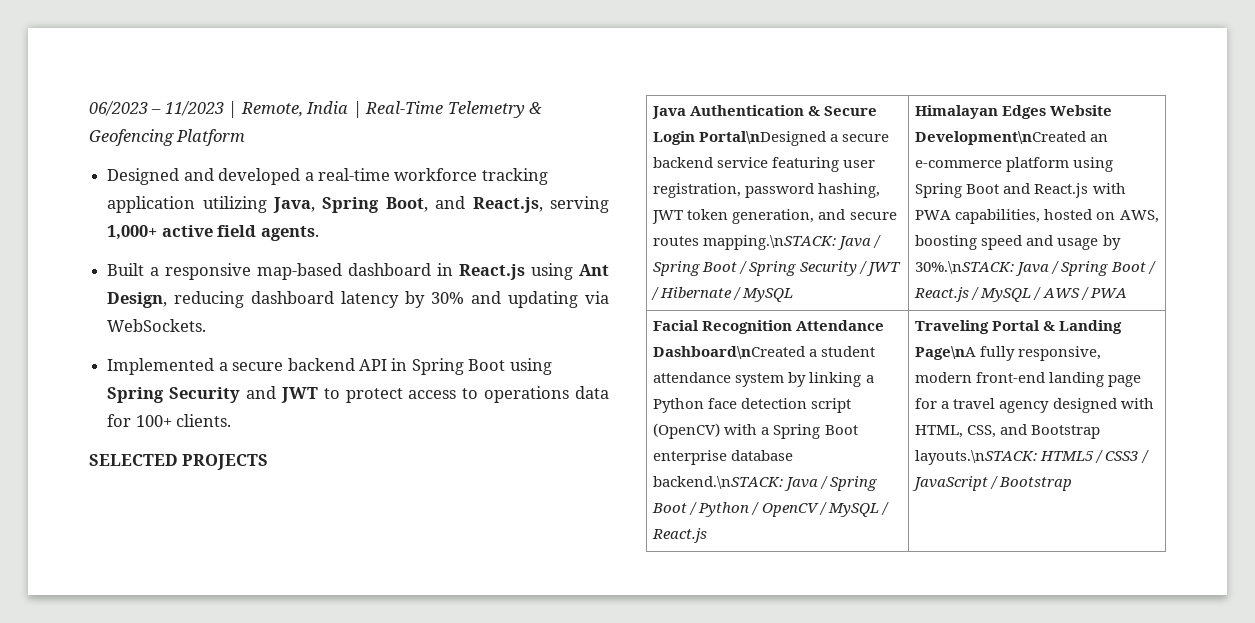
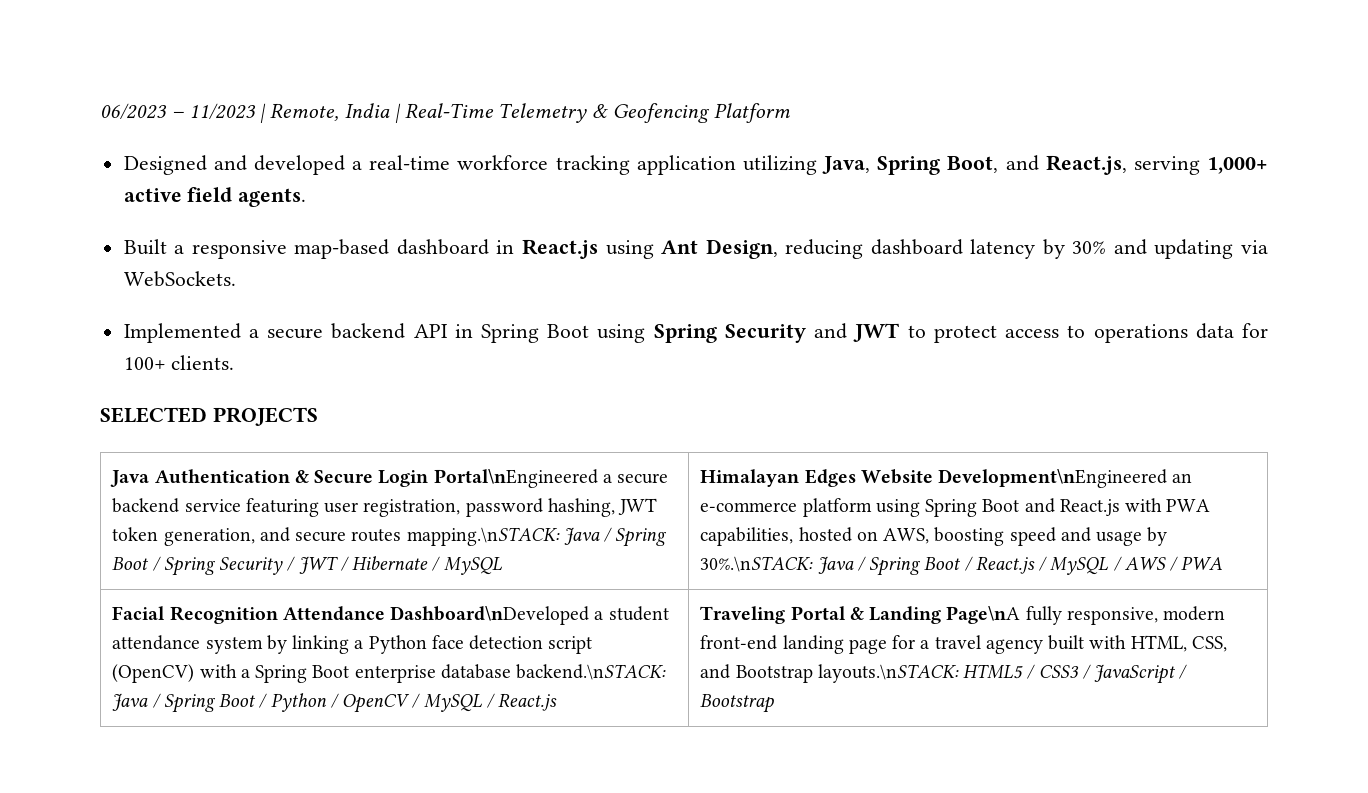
[699,131,827,146] Portal\nDesigned -> [433,469,598,488] Portal\nEngineered
[915,131,1087,145] Development\nCreated -> [938,469,1168,488] Development\nEngineered
[653,346,806,359] Dashboard\nCreated -> [390,606,590,625] Dashboard\nDeveloped
[1052,398,1117,413] designed -> [1048,635,1085,650] built

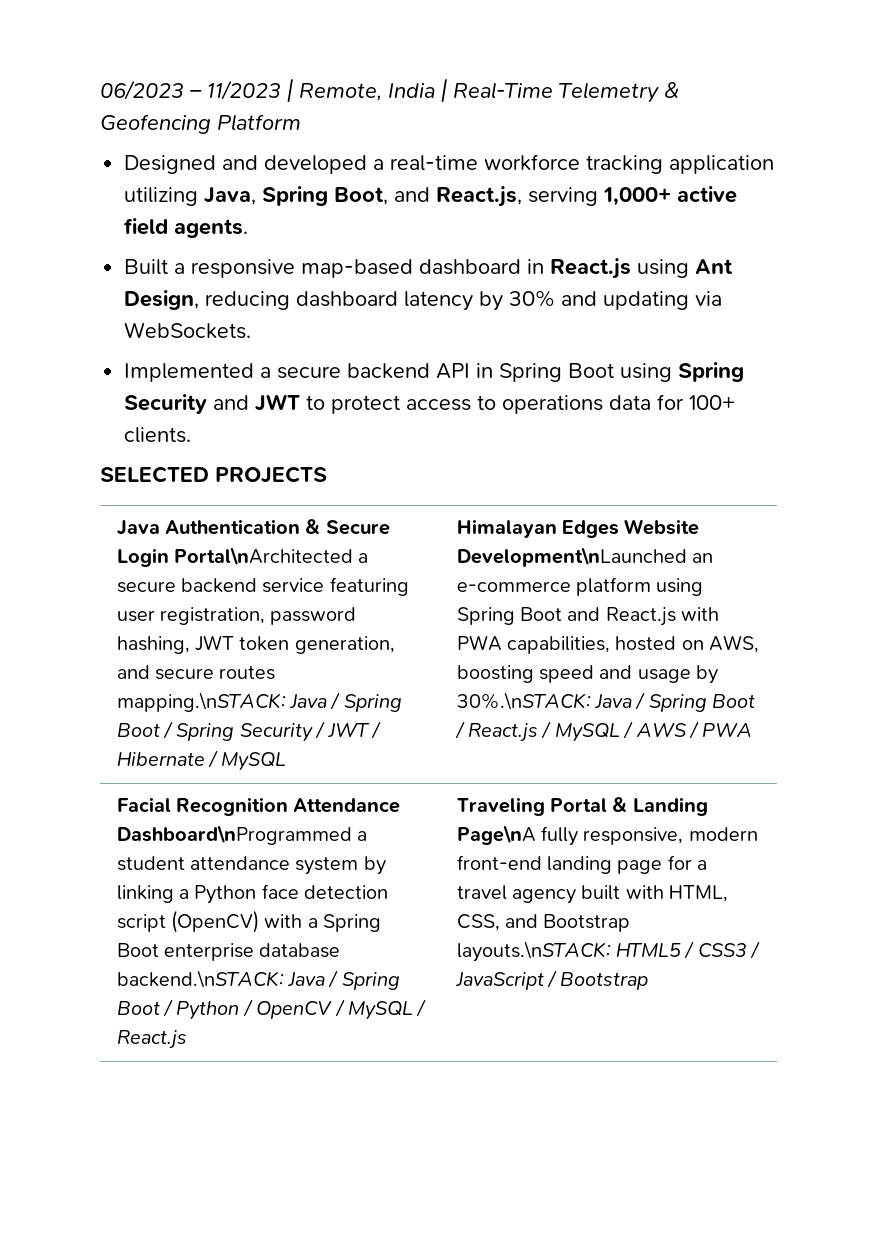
[433,469,598,488] Portal\nEngineered -> [173,547,353,566] Portal\nArchitected
[938,469,1168,488] Development\nEngineered -> [456,547,687,567] Development\nLaunched
[390,606,590,625] Dashboard\nDeveloped -> [116,825,352,845] Dashboard\nProgrammed

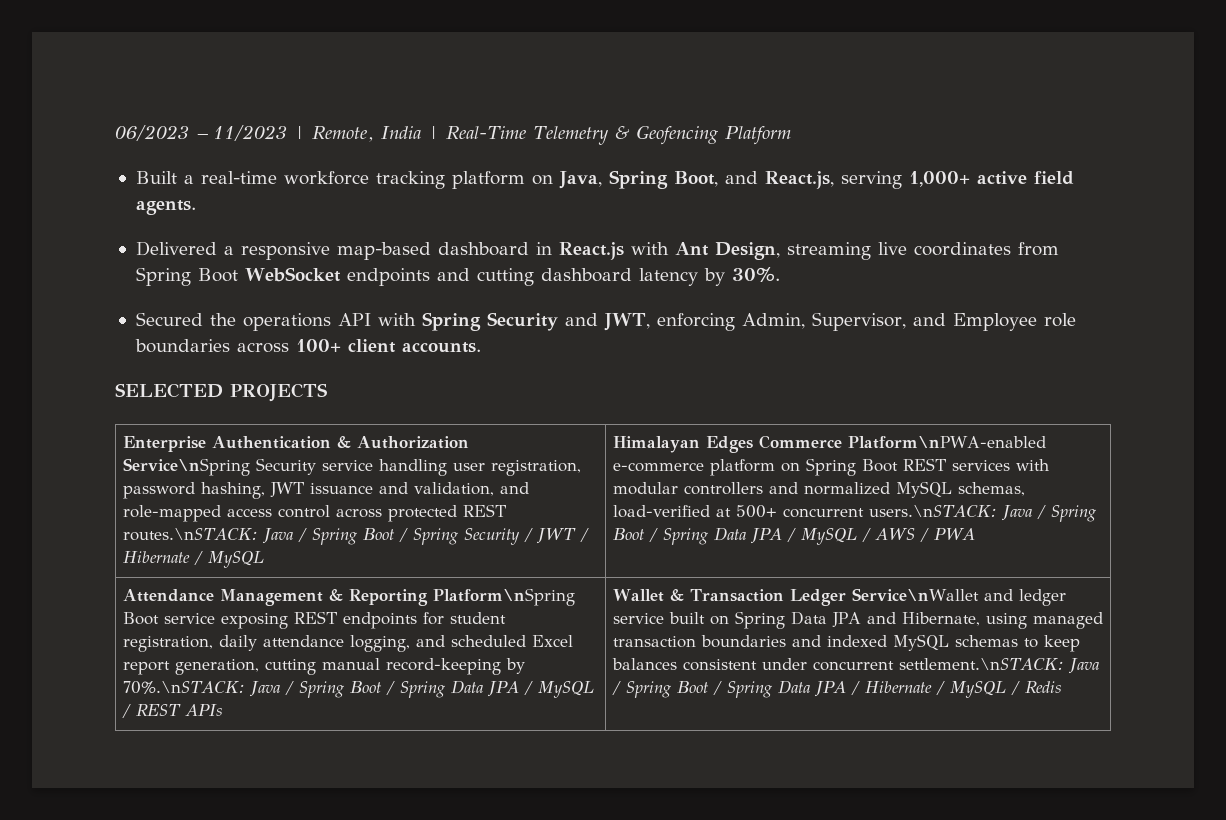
[124,155,368,174] Designed and developed -> [135,171,177,184] Built
[669,155,775,174] [124,187,199,206] application utilizing -> [451,171,553,189] platform on
[124,259,169,275] Built -> [135,241,217,256] Delivered
[637,259,690,278] using -> [630,242,669,255] with
[205,290,723,311] [124,322,252,339] [124,362,745,382] [124,394,736,414] [124,427,192,443] reducing dashboard latency by 30% and updating via WebSockets. // Implemented a secure backend API in Spring Boot using Spring Security and JWT to protect access to operations data for 100+ clients. -> [786,242,1059,260] [135,267,780,286] [135,312,1076,331] [134,339,481,353] streaming live coordinates from Spring Boot WebSocket endpoints and cutting dashboard latency by 30%. // Secured the operations API with Spring Security and JWT, enforcing Admin, Supervisor, and Employee role boundaries across 100+ client accounts.
[116,520,160,536] Java -> [122,436,206,452] Enterprise
[325,520,390,535] [116,547,369,567] [116,577,409,596] Secure Login Portal\nArchitected a secure backend service featuring -> [356,436,469,449] [122,458,447,476] Authorization Service\nSpring Security service handling
[239,636,395,654] [116,665,276,680] [116,692,286,712] token generation, and secure routes mapping.\nSTACK: -> [309,482,529,496] [122,504,506,522] [122,528,258,541] issuance and validation, and role-mapped access control across protected REST routes.\nSTACK:
[624,519,700,535] [456,547,713,567] Website Development\nLaunched an -> [758,435,1046,449] Commerce Platform\nPWA-enabled
[656,578,704,596] [456,607,720,626] [456,635,760,654] [456,665,719,684] [456,692,756,712] [454,721,538,742] using Spring Boot and React.js with PWA capabilities, hosted on AWS, boosting speed and usage by 30%.\nSTACK: Java / Spring Boot / React.js -> [780,458,1049,476] [612,481,1025,498] [612,505,1097,522] [612,527,782,545] on Spring Boot REST services with modular controllers and normalized MySQL schemas, load-verified at 500+ concurrent users.\nSTACK: Java / Spring Boot / Spring Data JPA
[116,797,401,816] [116,825,367,845] [116,856,386,875] [116,884,389,904] [116,910,382,933] [116,943,341,961] [116,970,400,990] [116,999,427,1020] [116,1030,187,1049] [456,797,708,816] [456,825,758,846] [456,855,708,874] [456,885,729,904] [456,914,631,932] [456,941,761,962] [455,970,649,990] Facial Recognition Attendance Dashboard\nProgrammed a student attendance system by linking a Python face detection script (OpenCV) with a Spring Boot enterprise database backend.\nSTACK: Java / Spring Boot / Python / OpenCV / MySQL / React.js | Traveling Portal & Landing Page\nA fully responsive, modern front-end landing page for a travel agency built with HTML, CSS, and Bootstrap layouts.\nSTACK: HTML5 / CSS3 / JavaScript / Bootstrap -> [122,588,575,606] [122,611,506,629] [122,635,573,652] [122,658,525,675] [122,680,594,698] [121,704,222,718] [612,588,1066,606] [612,611,1103,629] [612,634,1080,652] [611,658,1099,674] [611,680,1061,698] Attendance Management & Reporting Platform\nSpring Boot service exposing REST endpoints for student registration, daily attendance logging, and scheduled Excel report generation, cutting manual record-keeping by 70%.\nSTACK: Java / Spring Boot / Spring Data JPA / MySQL / REST APIs | Wallet & Transaction Ledger Service\nWallet and ledger service built on Spring Data JPA and Hibernate, using managed transaction boundaries and indexed MySQL schemas to keep balances consistent under concurrent settlement.\nSTACK: Java / Spring Boot / Spring Data JPA / Hibernate / MySQL / Redis

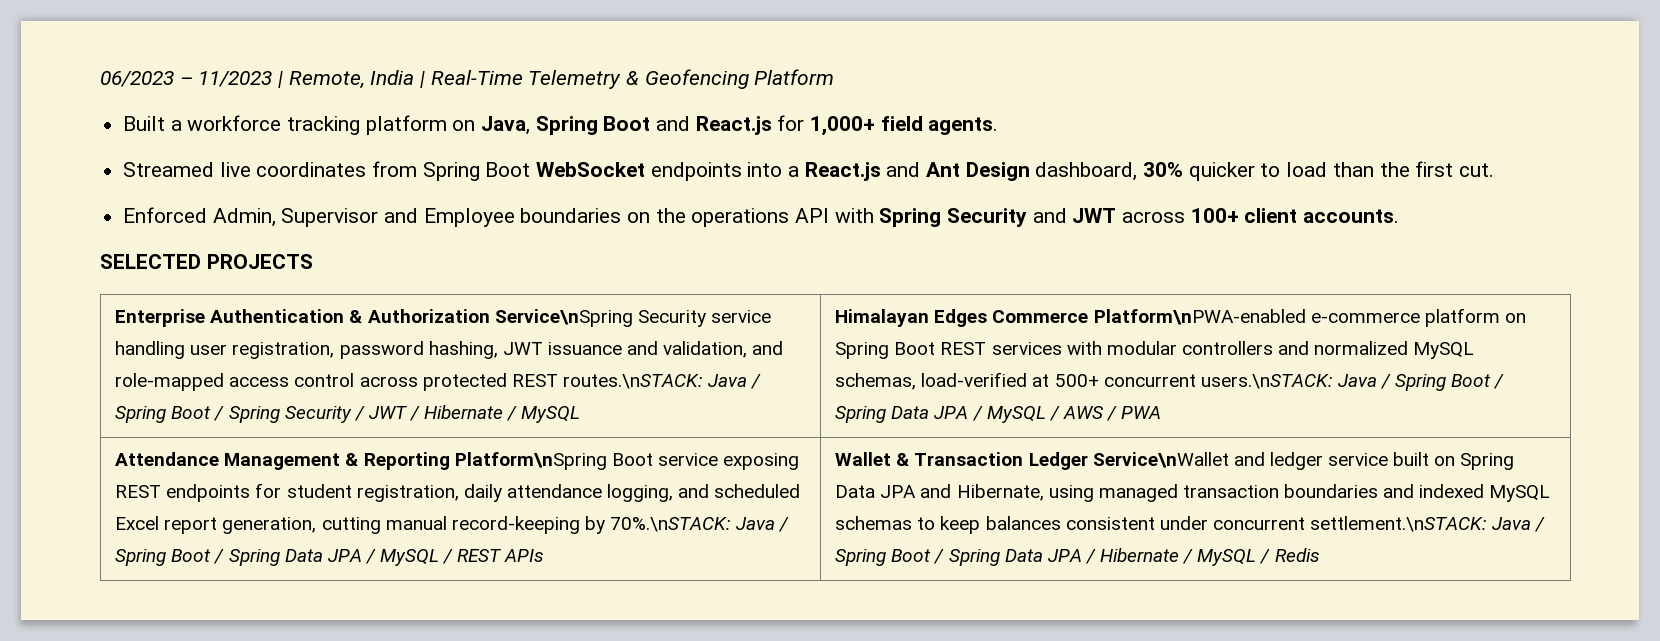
[200,171,277,184] real-time -> (182, 125) none
[673,171,1074,189] [135,200,196,215] [135,241,871,260] Boot, and React.js, serving 1,000+ active field agents. // Delivered a responsive map-based dashboard in React.js with Ant Design, streaming -> [603,115,999,136] [123,162,215,177] Boot and React.js for 1,000+ field agents. // Streamed
[436,267,780,286] [135,312,203,326] and cutting dashboard latency by 30%. // Secured -> [747,161,1494,181] [123,207,651,227] into a React.js and Ant Design dashboard, 30% quicker to load than the first cut. // Enforced Admin, Supervisor and Employee boundaries on
[603,312,1076,331] [134,339,230,353] JWT, enforcing Admin, Supervisor, and Employee role boundaries -> [1072,208,1117,223] JWT

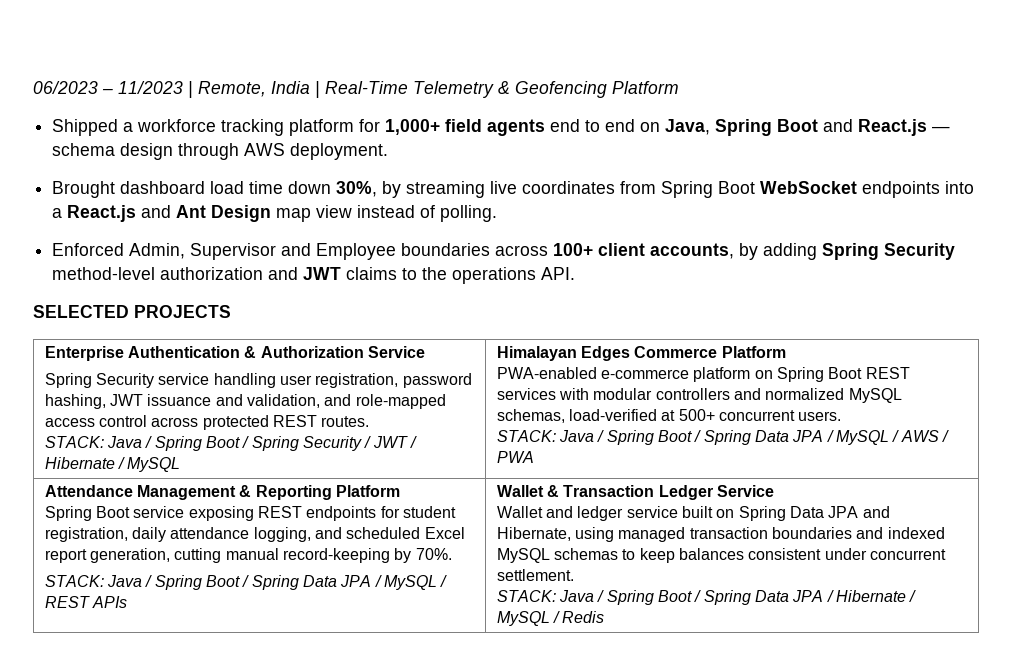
[123,116,166,131] Built -> [52,119,119,136] Shipped
(447, 125) none -> [359,119,636,136] for 1,000+ field agents end to end
[777,115,999,136] [123,162,215,177] for 1,000+ field agents. // Streamed -> [932,126,951,132] [52,143,389,160] [52,181,486,198] — schema design through AWS deployment. // Brought dashboard load time down 30%, by streaming
[1035,161,1494,181] dashboard, 30% quicker to load than the first cut. -> [276,205,498,222] map view instead of polling.
[627,208,1400,227] on the operations API with Spring Security and JWT across 100+ client accounts. -> [495,243,956,260] [52,267,576,284] across 100+ client accounts, by adding Spring Security method-level authorization and JWT claims to the operations API.
[494,309,633,327] Service\nSpring -> [368,346,426,358] [44,373,92,388] Service // Spring
[562,374,703,389] routes.\nSTACK: -> [321,416,370,427] [44,436,104,448] routes. // STACK:
[1093,309,1306,325] Platform\nPWA-enabled -> [721,346,786,358] [496,367,597,379] Platform // PWA-enabled
[1200,374,1333,389] users.\nSTACK: -> [798,411,842,421] [496,430,556,442] users. // STACK:
[454,452,607,470] Platform\nSpring -> [336,485,401,497] [44,506,92,521] Platform // Spring
[610,517,732,532] 70%.\nSTACK: -> [415,548,452,560] [44,575,104,587] 70%. // STACK:
[1092,452,1229,468] Service\nWallet -> [717,485,775,497] [496,506,543,518] Service // Wallet
[1310,516,1488,532] settlement.\nSTACK: -> [496,569,574,581] [496,590,556,602] settlement. // STACK:

